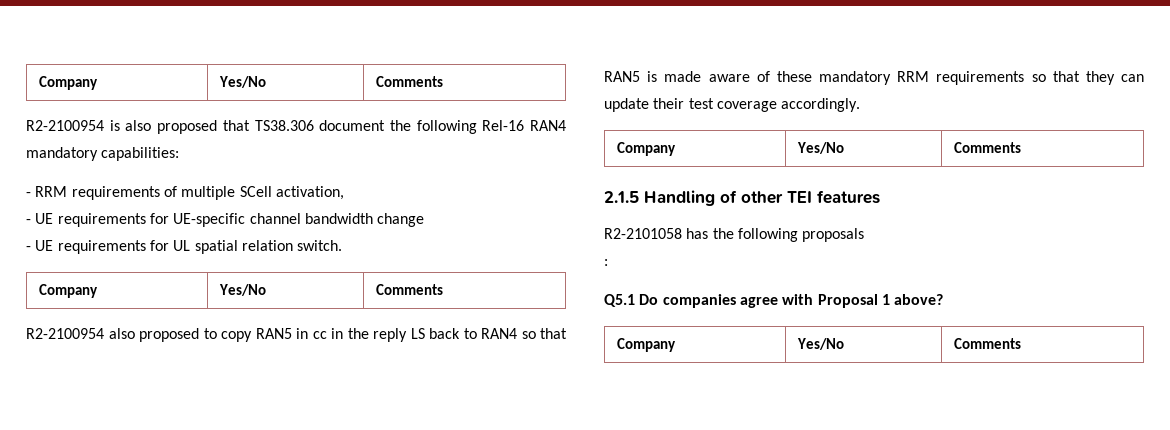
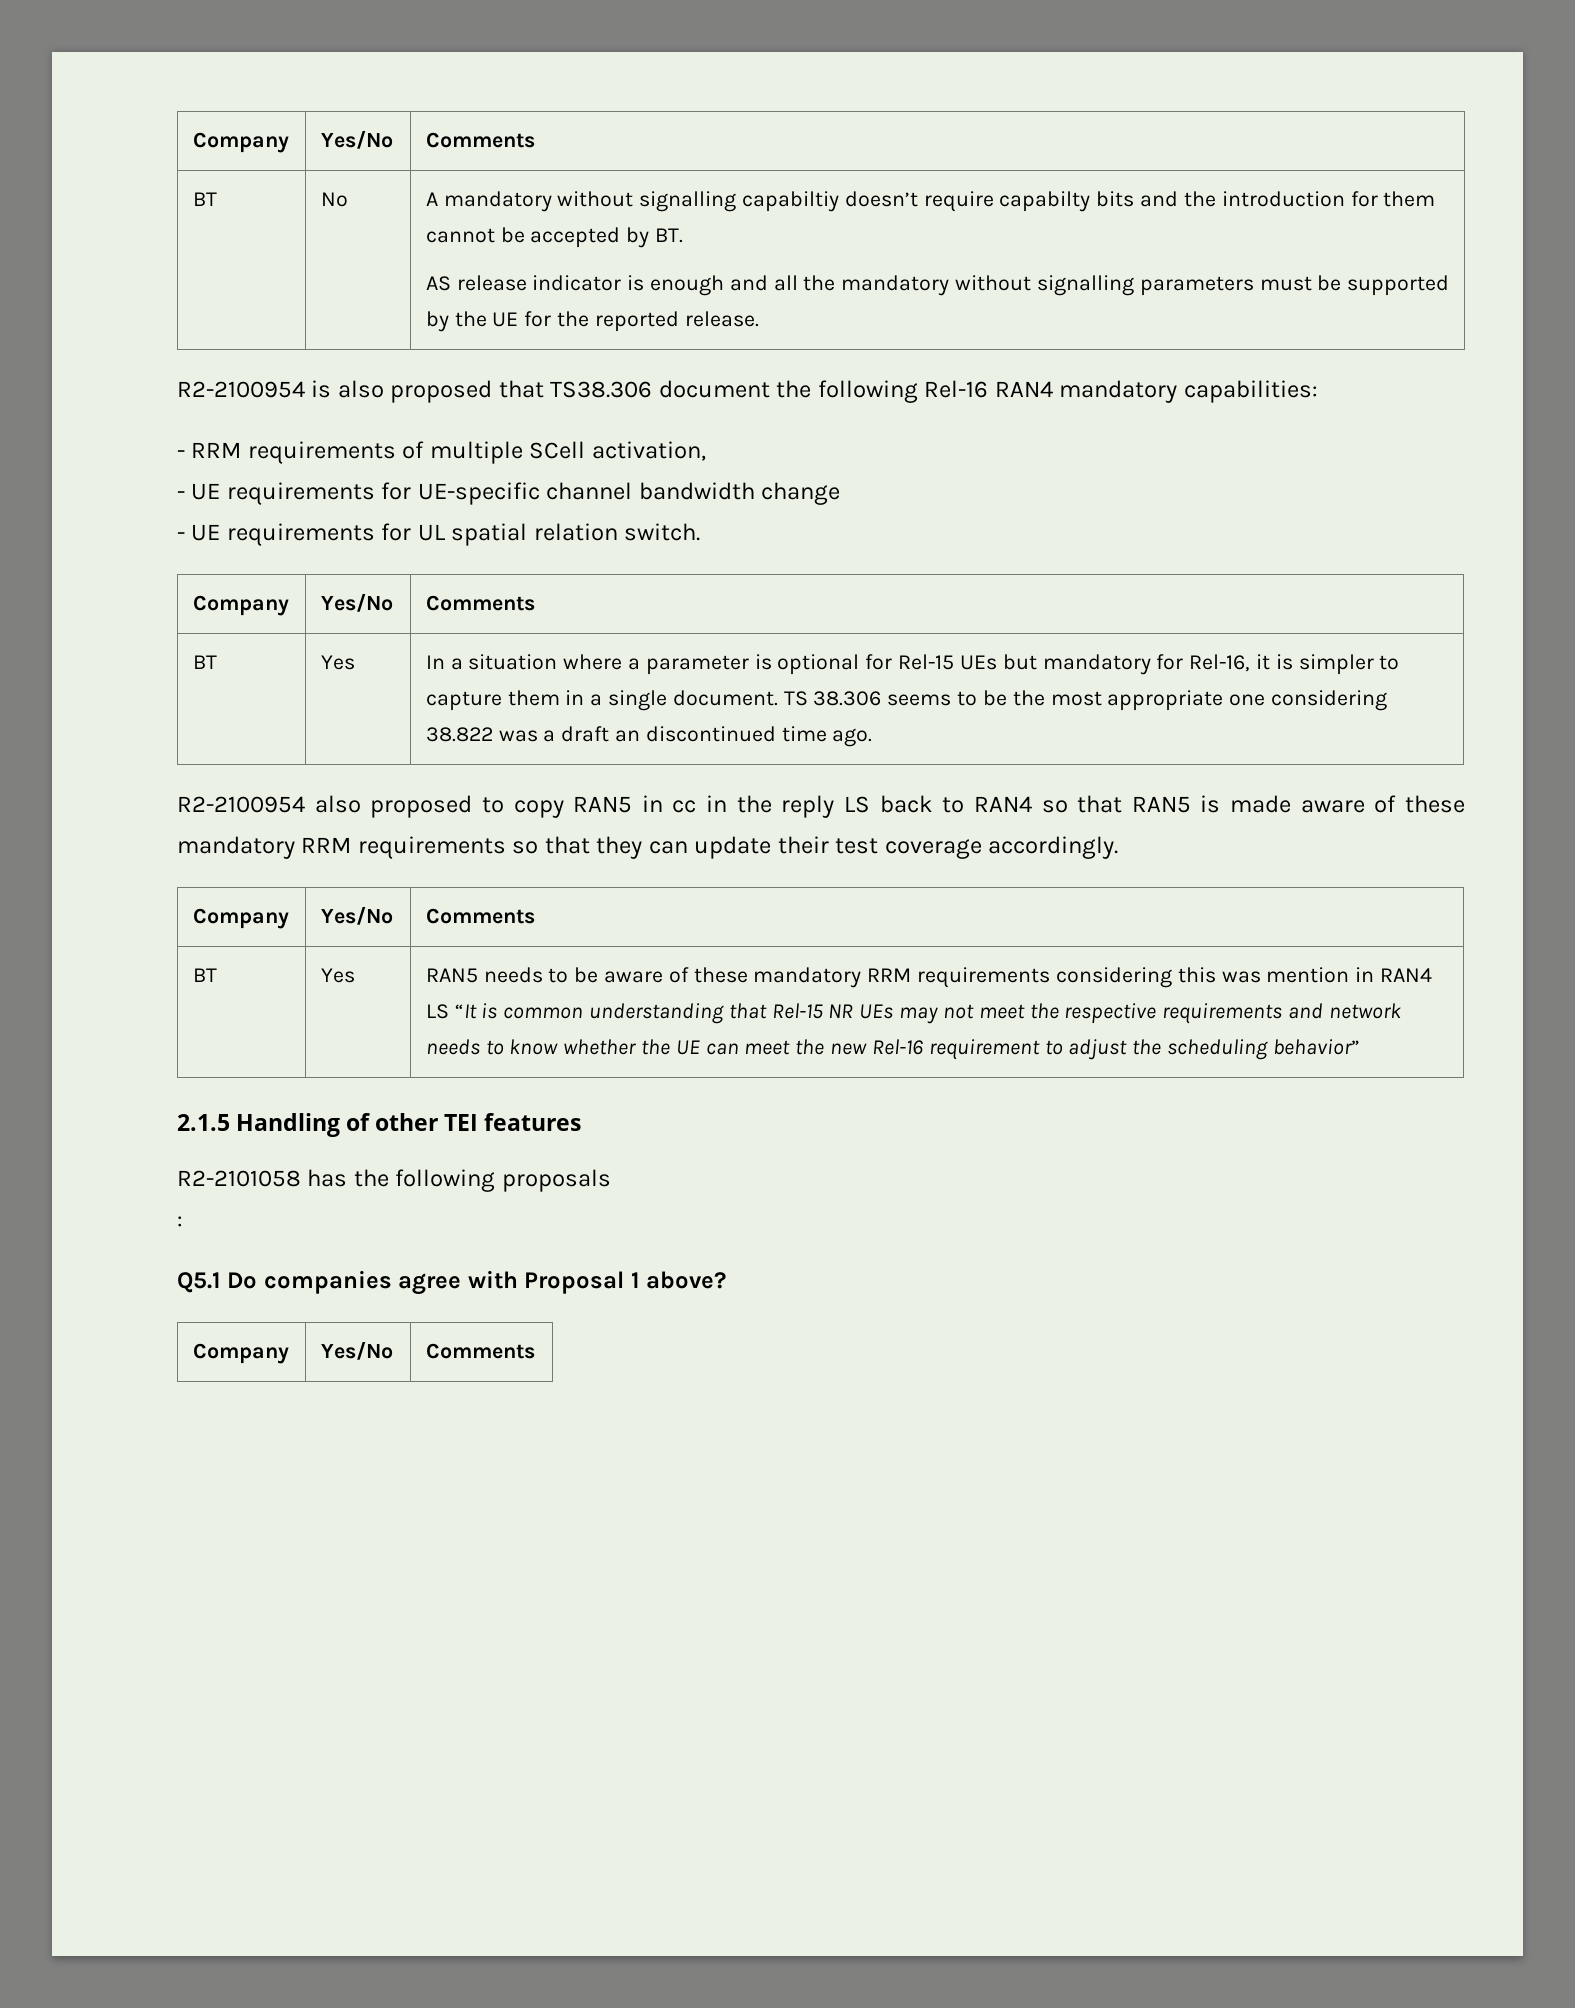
[38,76,98,90] [218,76,266,88] [375,76,443,87] Company | Yes/No | Comments -> [192,132,289,153] [320,130,393,149] [425,132,535,148] [192,192,217,206] [320,192,348,207] [425,191,1436,212] [425,227,684,248] [425,275,1450,296] [425,311,759,332] Company | Yes/No | Comments // BT | No | A mandatory without signalling capabiltiy doesn’t require capabilty bits and the introduction for them cannot be accepted by BT. // AS release indicator is enough and all the mandatory without signalling parameters must be supported by the UE for the reported release.
(443, 289) none -> [192,655,217,669] [320,655,355,670] [425,654,1400,675] [425,690,1387,711] [425,726,873,747] // BT | Yes | In a situation where a parameter is optional for Rel-15 UEs but mandatory for Rel-16, it is simpler to capture them in a single document. TS 38.306 seems to be the most appropriate one considering 38.822 was a draft an discontinued time ago.
(1021, 147) none -> [192,968,217,982] [320,968,355,983] [425,967,1432,988] [425,1003,1402,1024] [425,1039,1360,1060] // BT | Yes | RAN5 needs to be aware of these mandatory RRM requirements considering this was mention in RAN4 LS “It is common understanding that Rel-15 NR UEs may not meet the respective requirements and network needs to know whether the UE can meet the new Rel-16 requirement to adjust the scheduling behavior”

